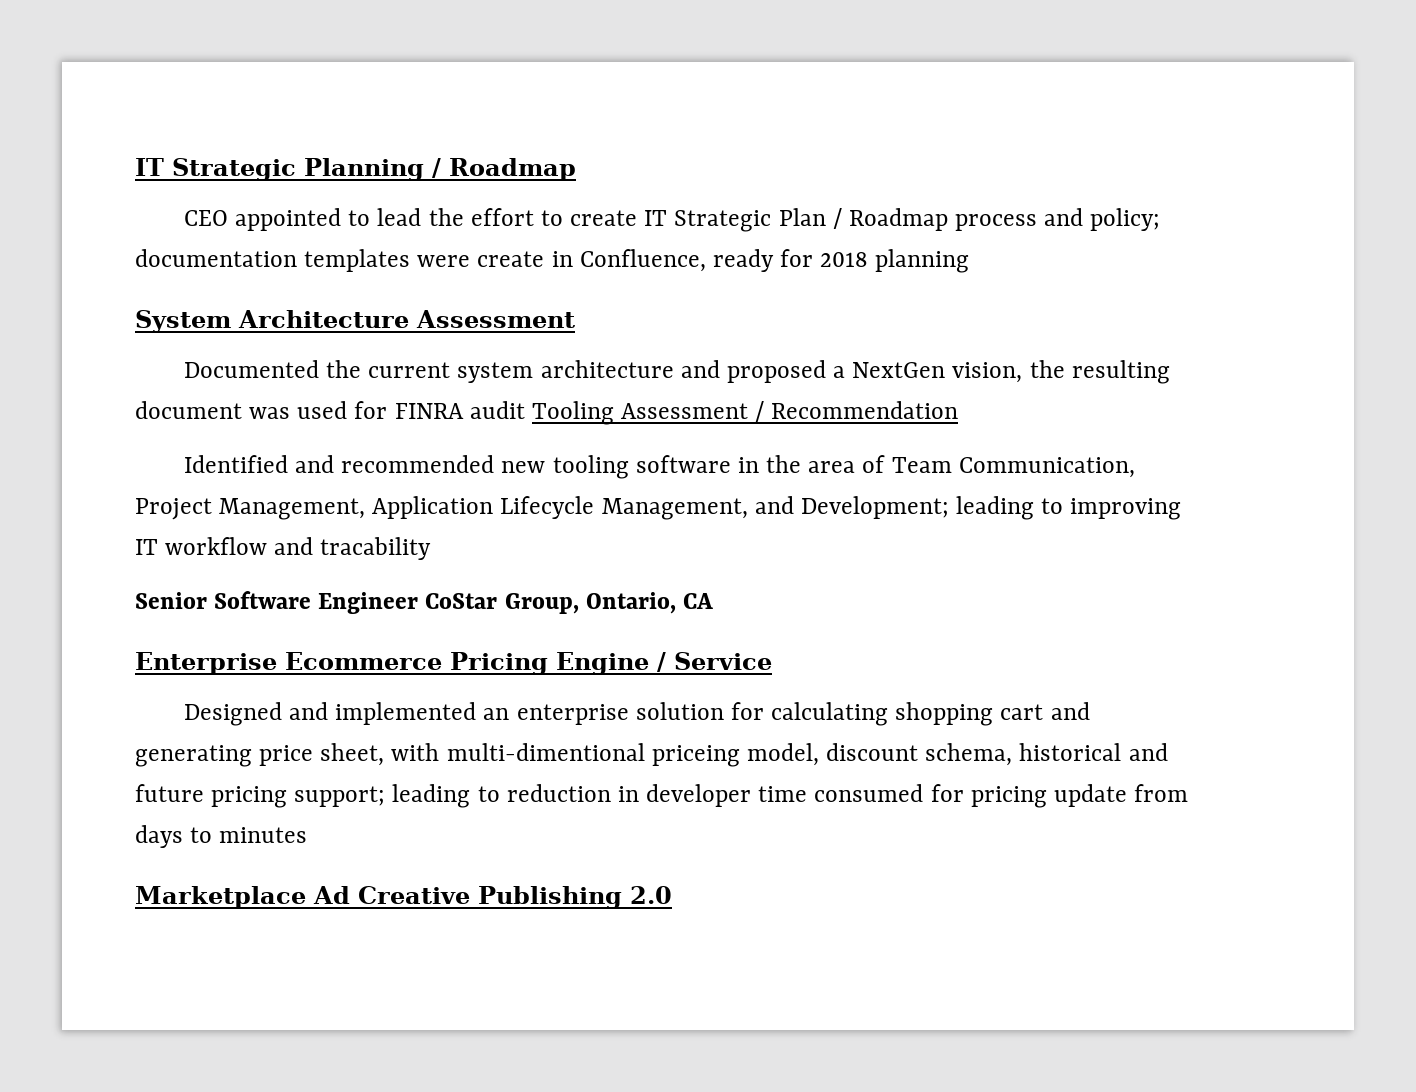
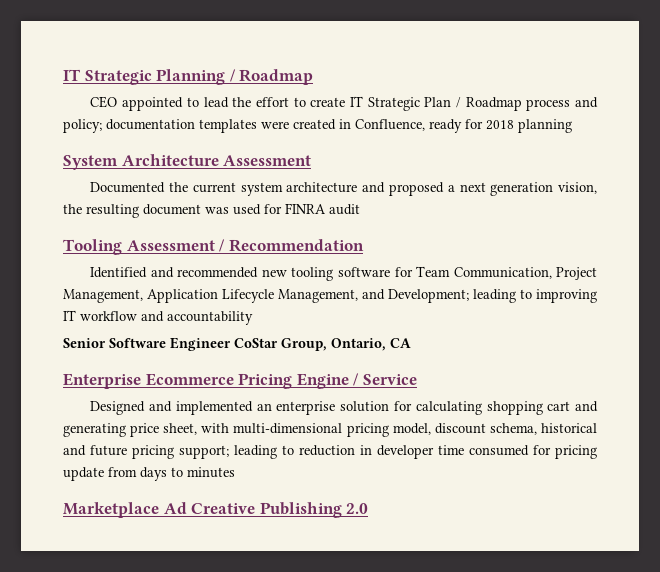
[477,251,545,267] create -> [293,119,336,130] created
[852,362,946,378] NextGen -> [459,182,554,196] next generation
(525, 410) none -> (360, 209) //
[737,455,886,473] in the area of -> [394,267,413,277] for
[320,537,432,560] tracability -> [167,311,253,325] accountability
[446,743,740,767] multi-dimentional priceing -> [233,423,389,437] multi-dimensional pricing

